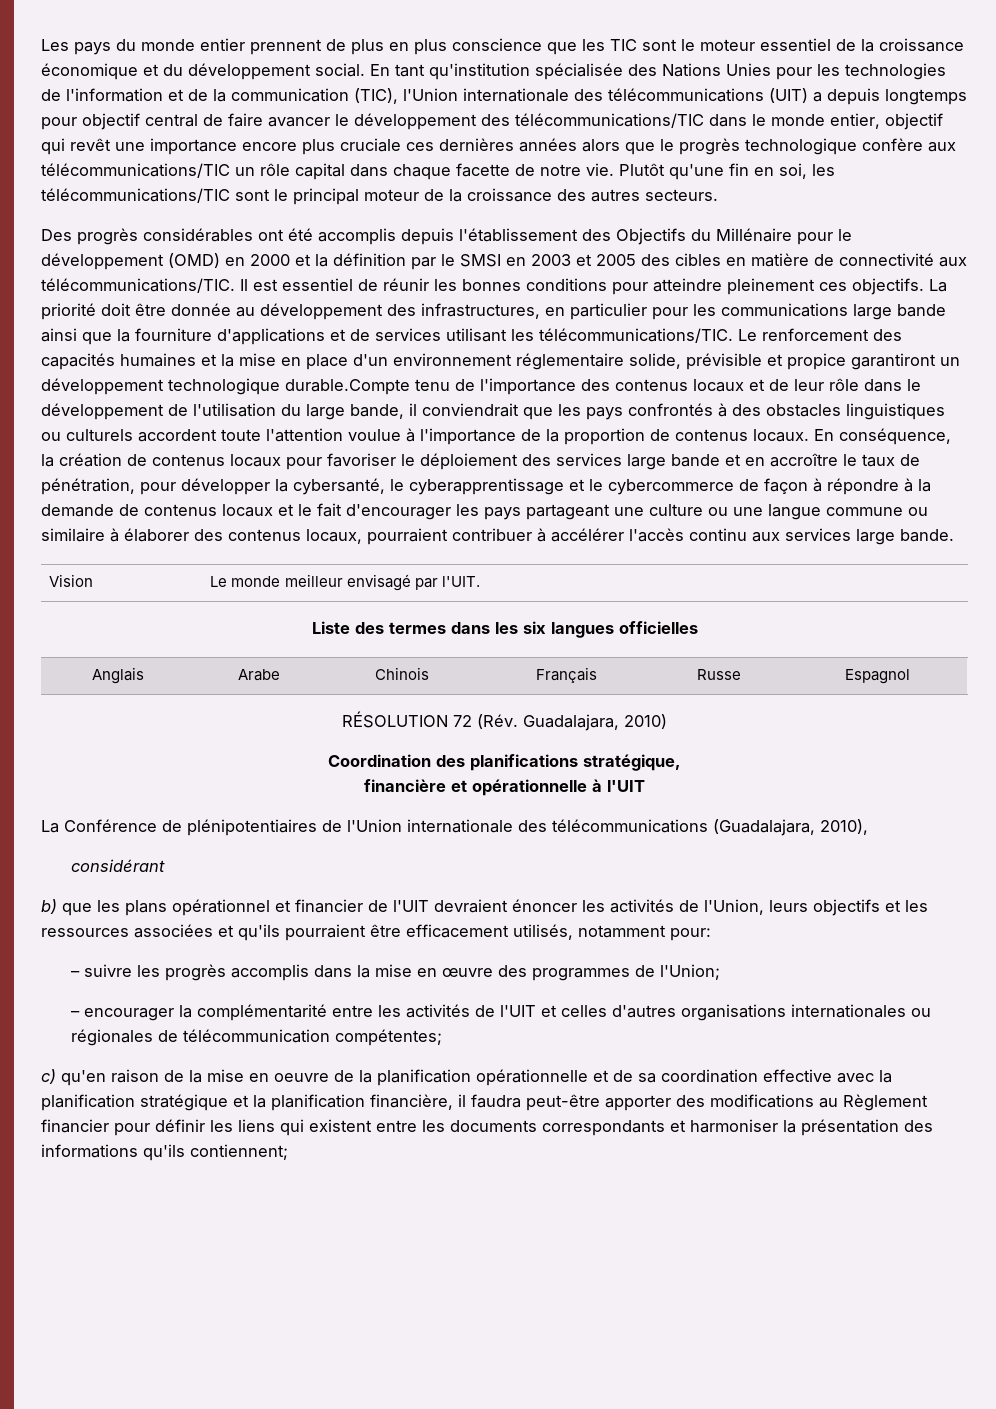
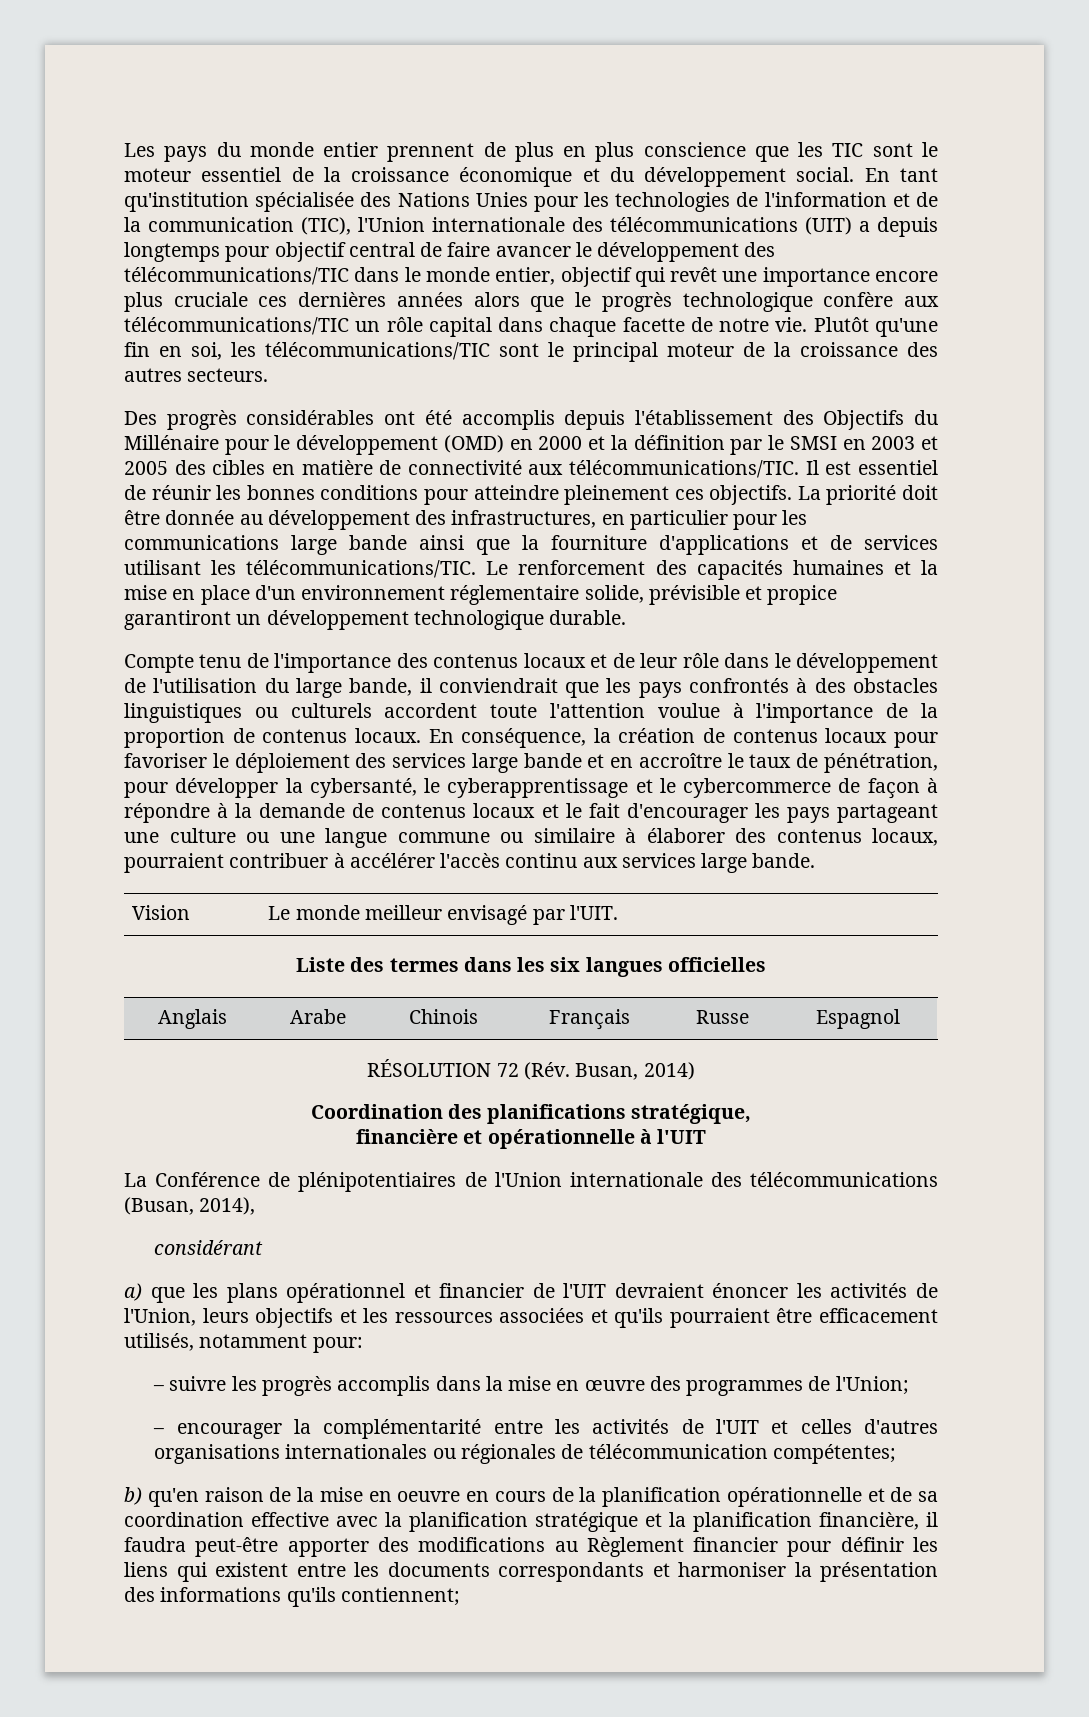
[285,379,410,395] durable.Compte -> [549,610,627,625] [124,654,194,673] durable. // Compte
[523,714,667,731] Guadalajara, 2010) -> [575,1062,695,1080] Busan, 2014)
[713,819,868,836] (Guadalajara, 2010), -> [124,1197,256,1215] (Busan, 2014),
[41,899,57,914] b) -> [124,1283,142,1301] a)
[41,1069,56,1084] c) -> [124,1487,142,1505] b)
(329, 1077) none -> [466,1491,546,1502] en cours

